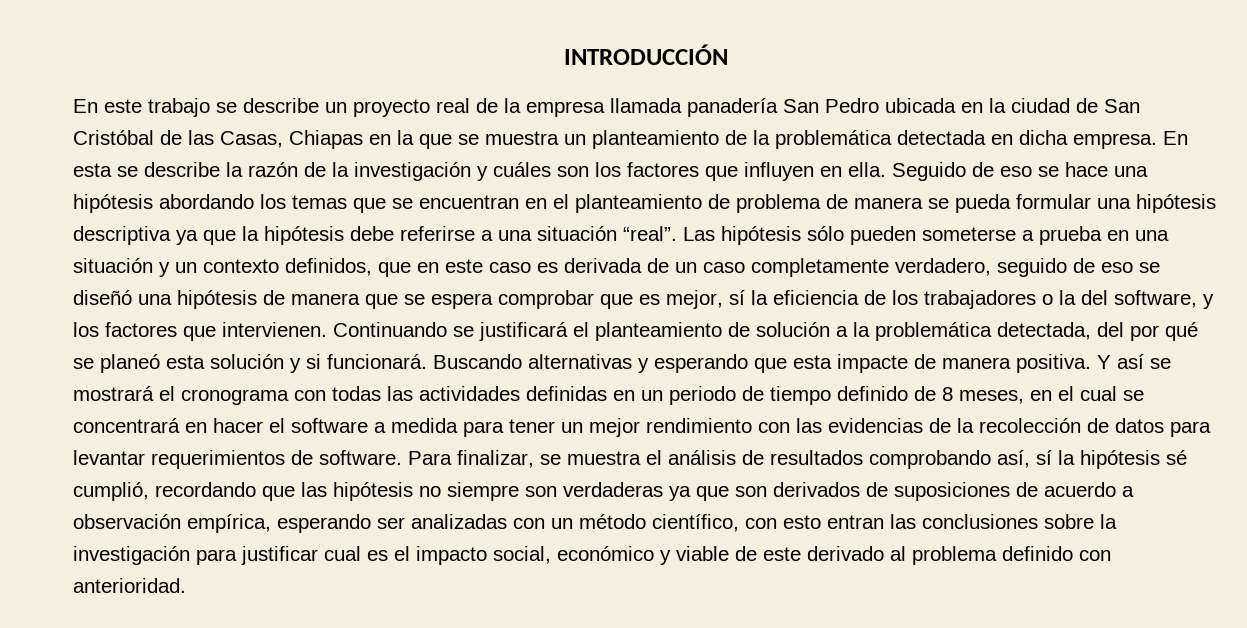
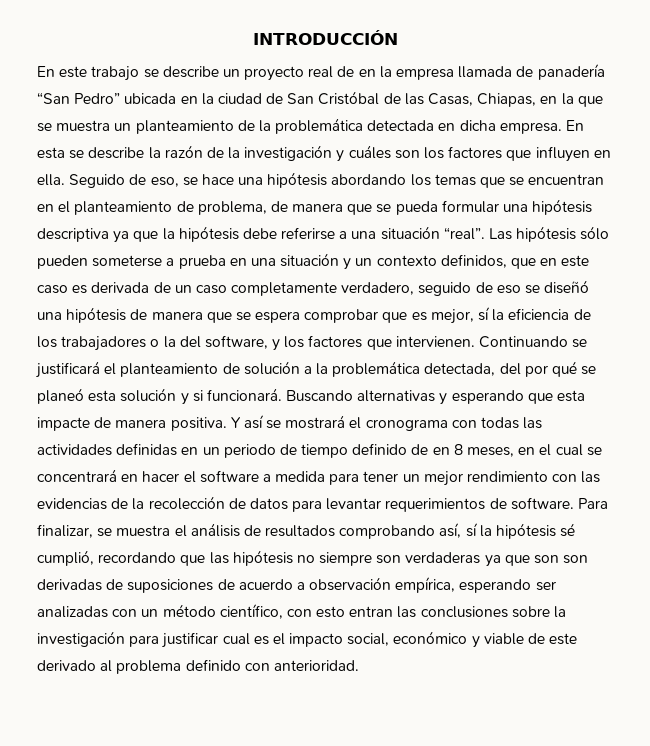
(498, 105) none -> [358,69,376,77] en
[687,98,879,117] panadería San Pedro -> [516,64,605,80] [37,92,121,104] de panadería “San Pedro”
[289,130,363,149] Chiapas -> [477,93,537,107] Chiapas,
[1000,166,1032,177] eso -> [150,177,179,187] eso,
[736,194,923,213] problema de manera -> [197,201,373,215] problema, de manera que
(936, 393) none -> [432,447,450,455] en
[773,482,860,497] derivados -> [563,555,589,564] [37,579,102,591] son derivadas

